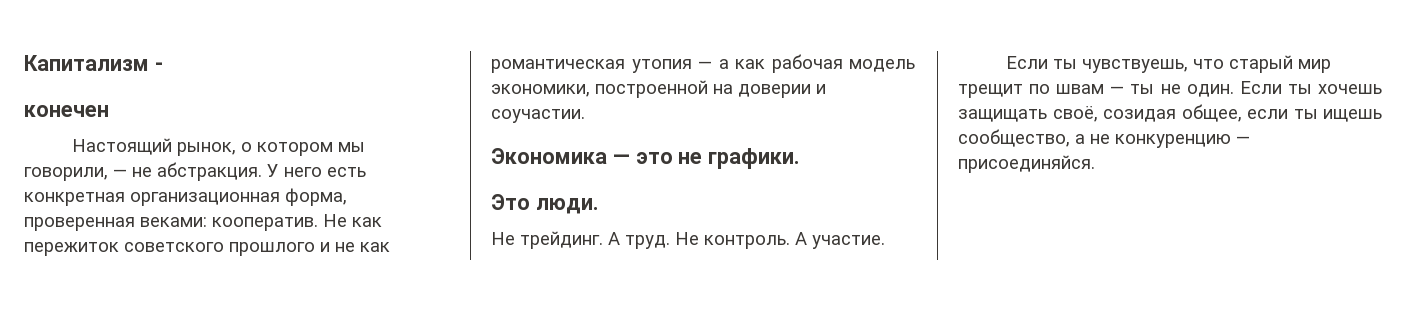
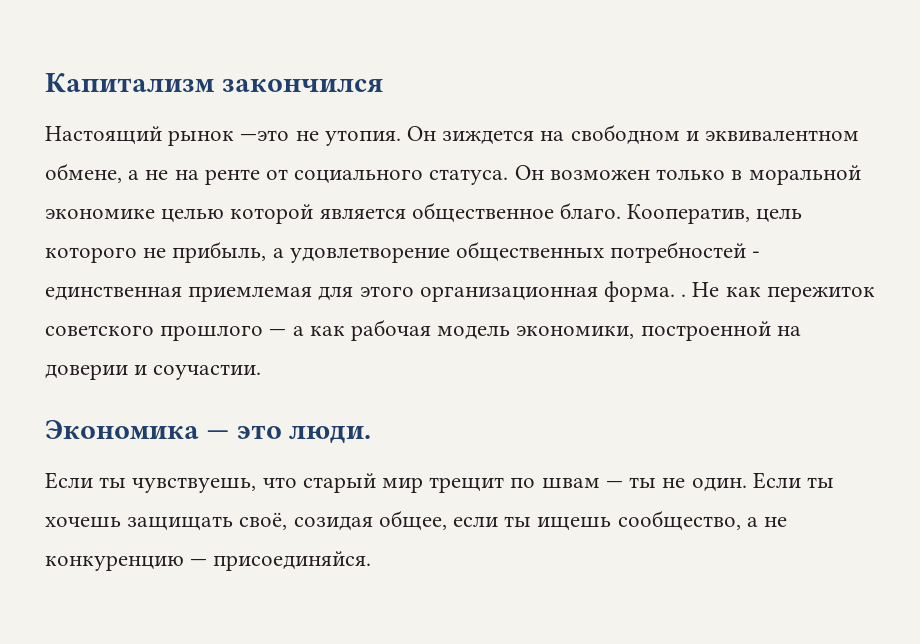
[154,62,163,71] [24,105,109,117] - // конечен -> [221,79,383,92] закончился
[176,142,365,156] [24,162,366,181] [24,188,347,206] [24,217,318,231] рынок, о котором мы говорили, — не абстракция. У него есть конкретная организационная форма, проверенная веками: кооператив. -> [168,124,860,146] [45,163,861,185] [45,202,803,224] [45,241,761,263] [45,281,687,302] рынок —это не утопия. Он зиждется на свободном и эквивалентном обмене, а не на ренте от социального статуса. Он возможен только в моральной экономике целью которой является общественное благо. Кооператив, цель которого не прибыль, а удовлетворение общественных потребностей - единственная приемлемая для этого организационная форма. .
[320,242,390,252] [491,59,692,73] и не как романтическая утопия -> (264, 333) none
[678,148,801,169] [491,194,599,214] [491,231,885,249] не графики. // Это люди. // Не трейдинг. А труд. Не контроль. А участие. -> [289,425,372,444] люди.

